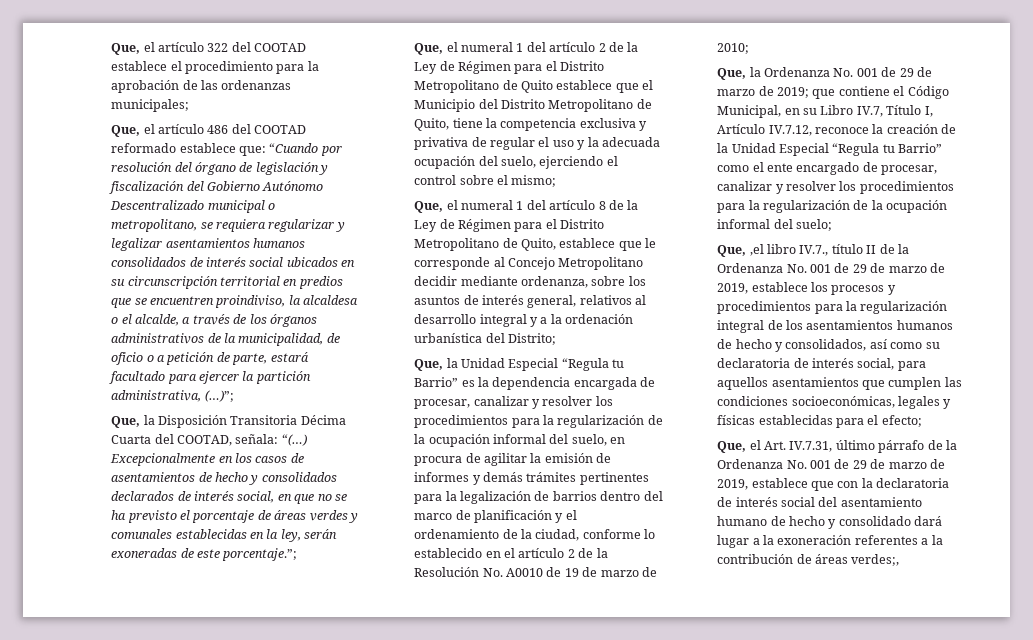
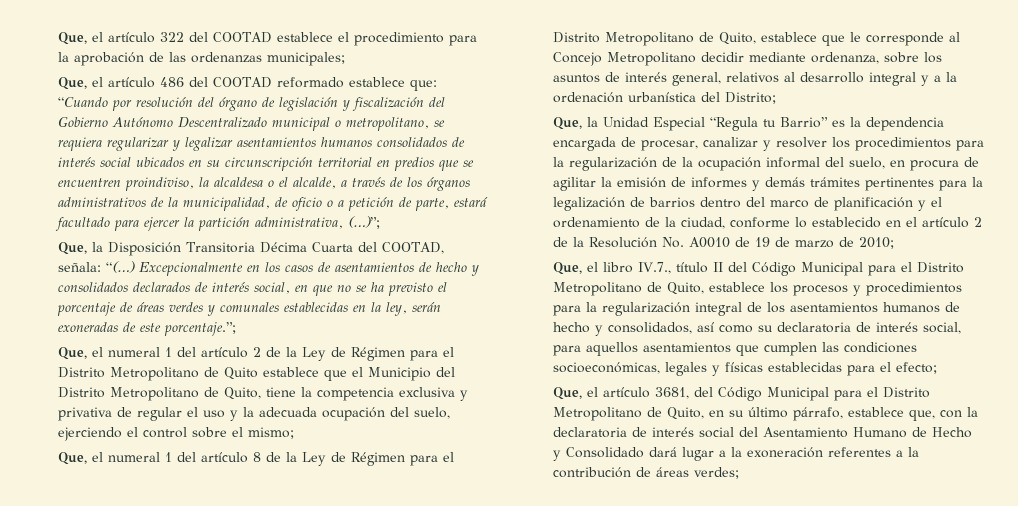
[749,67,932,77] [717,86,949,99] [717,105,933,118] [717,124,957,136] [717,143,943,156] [717,162,938,175] [717,181,954,194] [717,200,948,213] [717,219,833,231] [717,244,909,257] [717,263,945,273] [717,283,749,294] la Ordenanza No. 001 de 29 de marzo de 2019; que contiene el Código Municipal, en su Libro IV.7, Título I, Artículo IV.7.12, reconoce la creación de la Unidad Especial “Regula tu Barrio” como el ente encargado de procesar, canalizar y resolver los procedimientos para la regularización de la ocupación informal del suelo; // Que, ,el libro IV.7., título II de la Ordenanza No. 001 de 29 de marzo de 2019, -> [586,262,964,276] [552,282,704,296] el libro IV.7., título II del Código Municipal para el Distrito Metropolitano de Quito,
[764,440,957,453] [717,459,945,469] [717,478,835,491] Art. IV.7.31, último párrafo de la Ordenanza No. 001 de 29 de marzo de 2019, establece que -> [602,387,930,401] [552,407,935,421] artículo 3681, del Código Municipal para el Distrito Metropolitano de Quito, en su último párrafo, establece que,
[840,497,922,507] [717,516,911,529] asentamiento humano de hecho y consolidado -> [762,427,972,438] [552,447,644,461] Asentamiento Humano de Hecho y Consolidado
[851,554,900,566] verdes;, -> [693,467,739,479] verdes;

